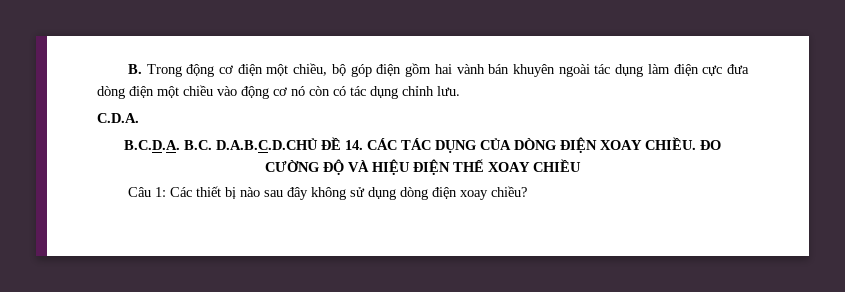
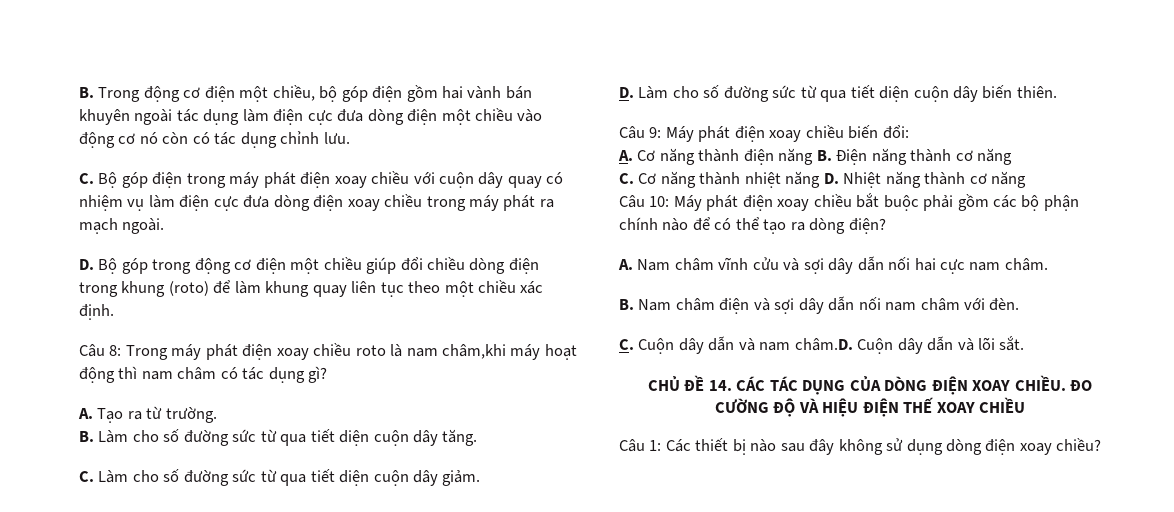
[97,113,139,123] [124,138,318,150] C.D.A. // B.C.D.A. B.C. D.A.B.C.D.CHỦ -> [79,171,564,188] [79,194,554,211] [79,218,165,234] [79,257,539,274] [79,280,544,297] [79,304,114,320] [79,343,577,360] [79,366,328,383] [78,406,217,423] [79,429,478,446] [79,469,481,486] [619,85,1057,102] [619,125,909,142] [618,148,1013,165] [619,171,1027,188] [619,193,1079,211] [619,217,886,234] [618,256,1048,274] [619,296,1020,314] [619,336,1025,354] [647,376,680,391] C. Bộ góp điện trong máy phát điện xoay chiều với cuộn dây quay có nhiệm vụ làm điện cực đưa dòng điện xoay chiều trong máy phát ra mạch ngoài. // D. Bộ góp trong động cơ điện một chiều giúp đổi chiều dòng điện trong khung (roto) để làm khung quay liên tục theo một chiều xác định. // Câu 8: Trong máy phát điện xoay chiều roto là nam châm,khi máy hoạt động thì nam châm có tác dụng gì? // A. Tạo ra từ trường. // B. Làm cho số đường sức từ qua tiết diện cuộn dây tăng. // C. Làm cho số đường sức từ qua tiết diện cuộn dây giảm. // D. Làm cho số đường sức từ qua tiết diện cuộn dây biến thiên. // Câu 9: Máy phát điện xoay chiều biến đổi: // A. Cơ năng thành điện năng B. Điện năng thành cơ năng // C. Cơ năng thành nhiệt năng D. Nhiệt năng thành cơ năng // Câu 10: Máy phát điện xoay chiều bắt buộc phải gồm các bộ phận chính nào để có thể tạo ra dòng điện? // A. Nam châm vĩnh cửu và sợi dây dẫn nối hai cực nam châm. // B. Nam châm điện và sợi dây dẫn nối nam châm với đèn. // C. Cuộn dây dẫn và nam châm.D. Cuộn dây dẫn và lõi sắt. // CHỦ

